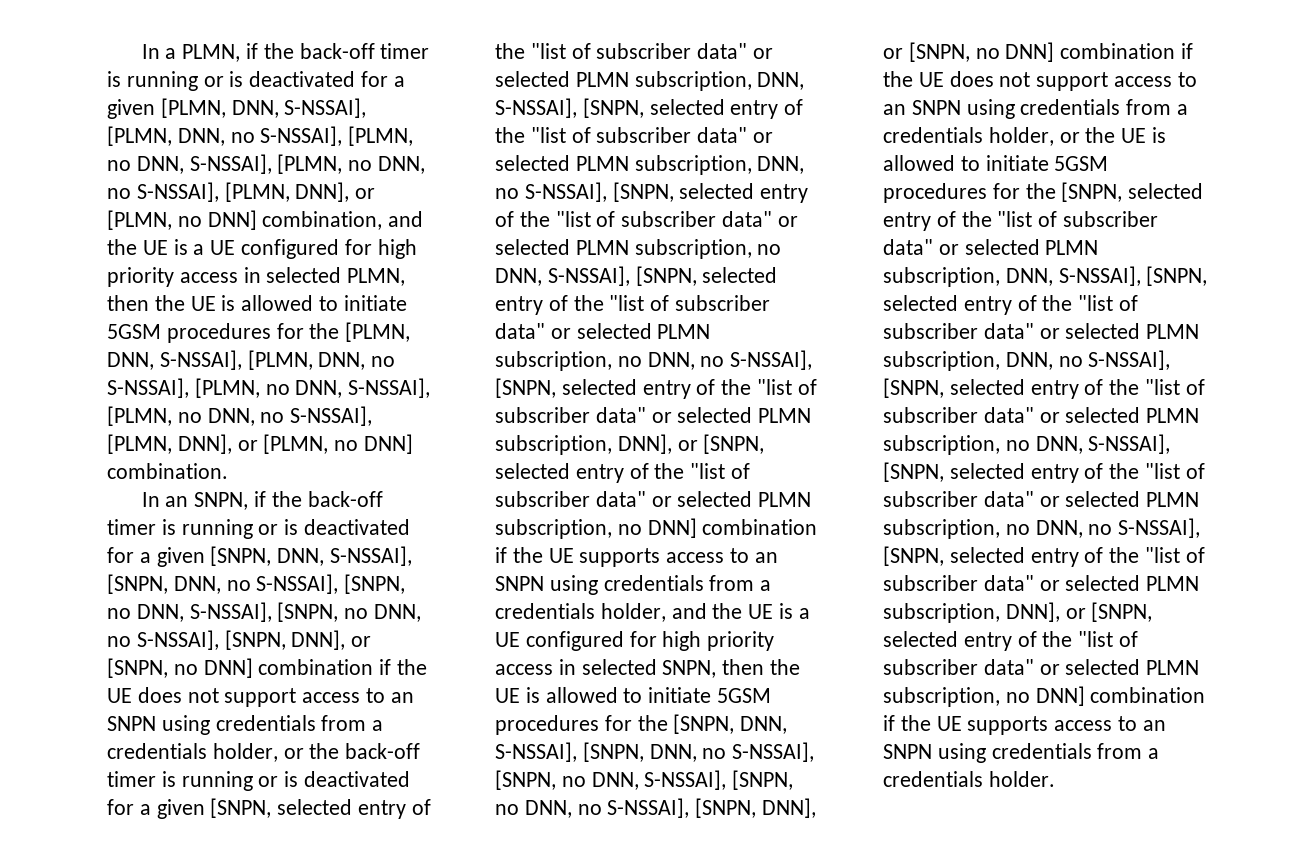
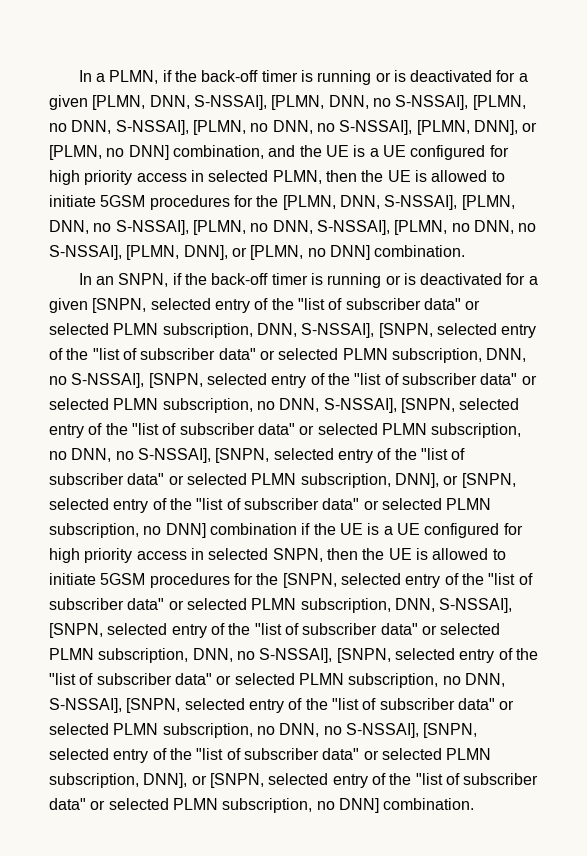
[277,546,413,566] [107,574,406,594] [107,602,422,622] [107,630,372,650] [107,658,428,678] [107,687,414,707] [107,715,384,735] [107,743,421,762] [107,771,411,791] [107,798,272,819] DNN, S-NSSAI], [SNPN, DNN, no S-NSSAI], [SNPN, no DNN, S-NSSAI], [SNPN, no DNN, no S-NSSAI], [SNPN, DNN], or [SNPN, no DNN] combination if the UE does not support access to an SNPN using credentials from a credentials holder, or the back-off timer is running or is deactivated for a given [SNPN, -> (147, 305) none
[579,548,778,567] [495,575,772,595] [495,603,774,622] supports access to an SNPN using credentials from a credentials holder, and the UE -> (363, 529) none
[740,716,788,734] [495,742,815,762] [495,770,794,790] [495,798,817,818] [883,42,1194,62] [883,71,1197,91] [883,99,1189,119] [883,127,1167,146] [883,155,1109,171] [883,182,1123,203] DNN, S-NSSAI], [SNPN, DNN, no S-NSSAI], [SNPN, no DNN, S-NSSAI], [SNPN, no DNN, no S-NSSAI], [SNPN, DNN], or [SNPN, no DNN] combination if the UE does not support access to an SNPN using credentials from a credentials holder, or the UE is allowed to initiate 5GSM procedures for the [SNPN, -> (337, 580) none
[1090,687,1206,703] [883,715,1166,735] [883,743,1160,763] [883,771,1055,787] combination if the UE supports access to an SNPN using credentials from a credentials holder. -> [383,798,475,810] combination.

